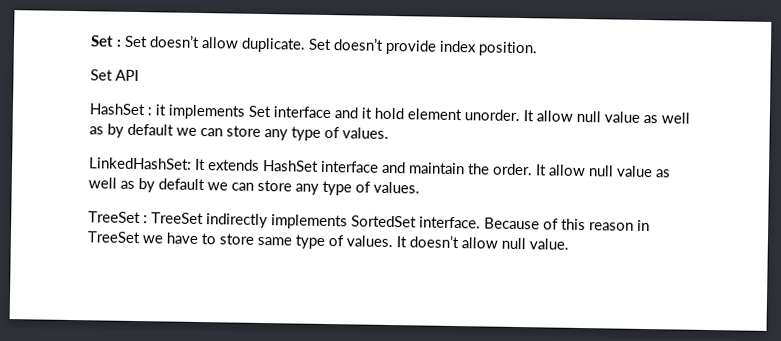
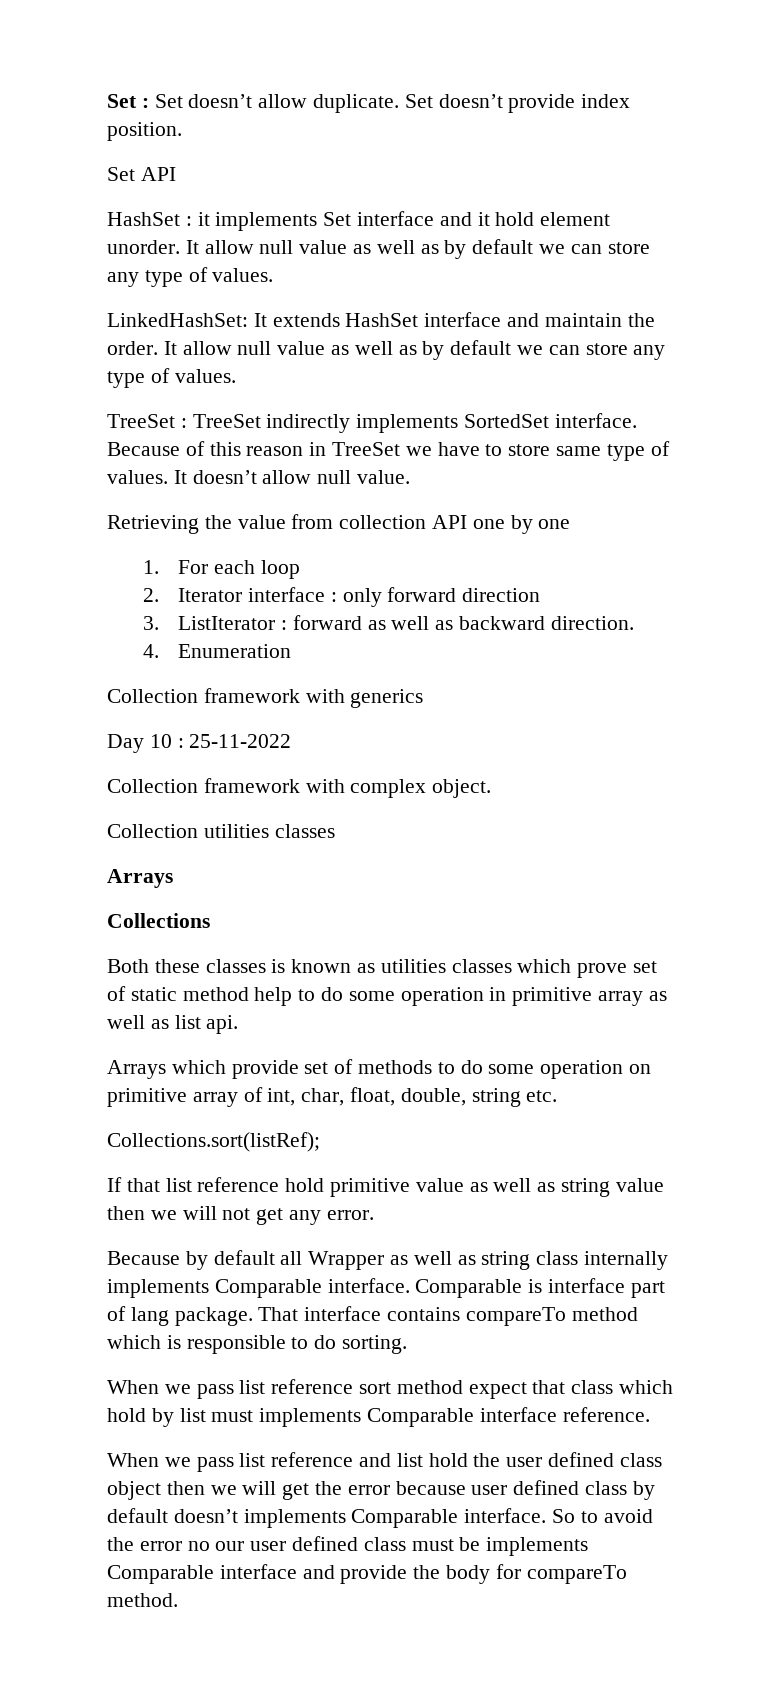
(569, 244) none -> [107,514,571,534] [142,560,300,579] [142,587,541,607] [142,615,634,630] [142,644,292,658] [107,688,424,708] [107,734,292,753] [107,778,492,798] [107,824,335,838] [107,869,173,888] [107,913,210,928] [107,959,658,978] [107,986,667,1006] [107,1015,239,1034] [107,1059,652,1079] [107,1087,558,1107] [107,1132,320,1152] [107,1177,664,1197] [107,1206,374,1225] [107,1250,669,1270] [107,1278,665,1298] [107,1306,638,1326] [107,1335,408,1354] [107,1379,674,1399] [107,1407,650,1427] [107,1452,662,1472] [107,1480,655,1500] [107,1508,653,1528] [107,1536,589,1556] [107,1564,627,1584] [107,1593,178,1607] // Retrieving the value from collection API one by one // 1. For each loop // 2. Iterator interface : only forward direction // 3. ListIterator : forward as well as backward direction. // 4. Enumeration // Collection framework with generics // Day 10 : 25-11-2022 // Collection framework with complex object. // Collection utilities classes // Arrays // Collections // Both these classes is known as utilities classes which prove set of static method help to do some operation in primitive array as well as list api. // Arrays which provide set of methods to do some operation on primitive array of int, char, float, double, string etc. // Collections.sort(listRef); // If that list reference hold primitive value as well as string value then we will not get any error. // Because by default all Wrapper as well as string class internally implements Comparable interface. Comparable is interface part of lang package. That interface contains compareTo method which is responsible to do sorting. // When we pass list reference sort method expect that class which hold by list must implements Comparable interface reference. // When we pass list reference and list hold the user defined class object then we will get the error because user defined class by default doesn’t implements Comparable interface. So to avoid the error no our user defined class must be implements Comparable interface and provide the body for compareTo method.

